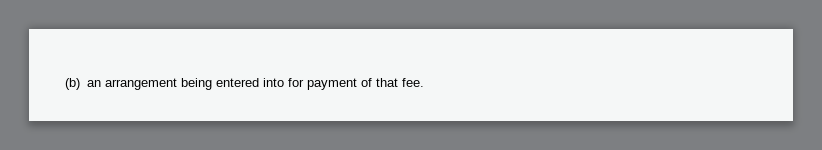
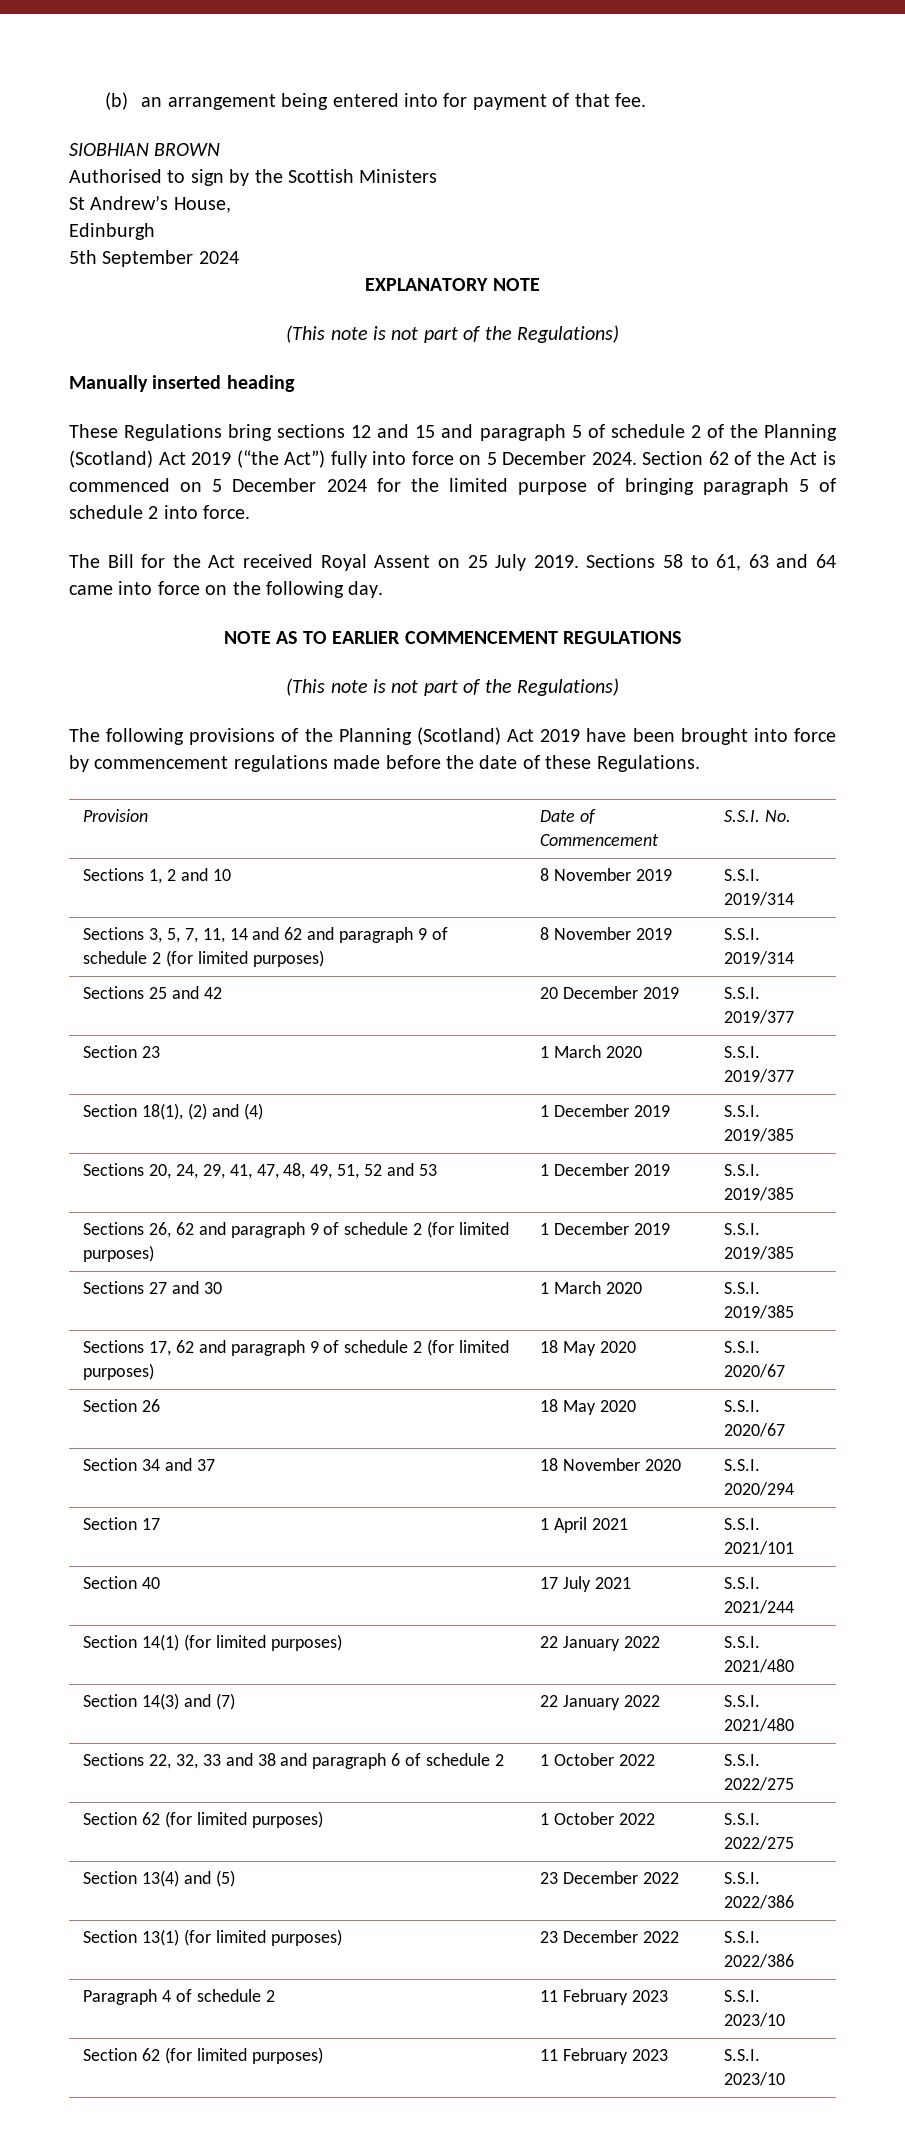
(424, 82) none -> [69,143,221,156] [69,169,438,186] [69,195,231,213] [69,223,155,240] [69,250,239,267] [365,278,540,291] [286,325,619,343] [69,375,295,392] [69,424,838,441] [69,450,836,468] [69,478,836,495] [69,505,251,519] [69,554,836,571] [69,581,384,598] [224,631,681,644] [286,678,619,696] [69,727,837,745] [69,755,700,772] [83,809,149,822] [540,809,597,824] [540,834,660,846] [724,810,792,822] [83,868,231,884] [540,868,672,881] [724,869,761,881] [724,892,795,906] [83,927,448,943] [83,950,324,967] [540,927,672,940] [724,928,761,940] [724,951,795,965] [83,986,222,999] [540,986,679,999] [724,987,761,999] [724,1010,795,1024] [83,1045,161,1058] [540,1045,642,1058] [724,1046,761,1058] [724,1069,795,1083] [83,1103,263,1120] [540,1104,670,1117] [724,1105,761,1117] [724,1128,795,1142] [83,1163,437,1179] [540,1163,670,1176] [724,1164,761,1176] [724,1187,795,1201] [83,1221,509,1238] [83,1245,155,1262] [540,1222,670,1235] [724,1223,761,1235] [724,1246,795,1260] [83,1281,222,1294] [540,1281,642,1294] [724,1282,761,1294] [724,1305,795,1319] [83,1339,509,1356] [83,1363,155,1380] [540,1340,636,1356] [724,1341,761,1353] [724,1364,786,1378] [83,1399,161,1412] [540,1399,636,1415] [724,1400,761,1412] [724,1423,786,1437] [83,1458,215,1471] [540,1458,681,1471] [724,1459,761,1471] [724,1482,795,1496] [83,1517,161,1530] [540,1517,628,1533] [724,1518,761,1530] [724,1541,795,1555] [83,1576,161,1589] [540,1576,631,1592] [724,1577,761,1589] [724,1600,795,1614] [83,1634,342,1651] [540,1636,660,1651] [724,1636,761,1648] [724,1659,795,1673] [83,1693,235,1710] [540,1695,660,1710] [724,1695,761,1707] [724,1718,795,1732] [83,1753,504,1769] [540,1753,655,1766] [724,1754,761,1766] [724,1777,795,1791] [83,1811,323,1828] [540,1812,655,1825] [724,1813,761,1825] [724,1836,795,1850] [83,1870,235,1887] [540,1871,679,1884] [724,1872,761,1884] [724,1895,795,1909] [83,1929,342,1946] [540,1930,679,1943] [724,1931,761,1943] [724,1954,795,1968] [83,1989,275,2005] [540,1989,668,2005] [724,1990,761,2002] [724,2013,786,2027] [83,2047,323,2064] [540,2048,668,2064] [724,2049,761,2061] [724,2072,786,2086] // SIOBHIAN BROWN // Authorised to sign by the Scottish Ministers // St Andrew’s House, // Edinburgh // 5th September 2024 // EXPLANATORY NOTE // (This note is not part of the Regulations) // Manually inserted heading // These Regulations bring sections 12 and 15 and paragraph 5 of schedule 2 of the Planning (Scotland) Act 2019 (“the Act”) fully into force on 5 December 2024. Section 62 of the Act is commenced on 5 December 2024 for the limited purpose of bringing paragraph 5 of schedule 2 into force. // The Bill for the Act received Royal Assent on 25 July 2019. Sections 58 to 61, 63 and 64 came into force on the following day. // NOTE AS TO EARLIER COMMENCEMENT REGULATIONS // (This note is not part of the Regulations) // The following provisions of the Planning (Scotland) Act 2019 have been brought into force by commencement regulations made before the date of these Regulations. // Provision | Date of Commencement | S.S.I. No. // Sections 1, 2 and 10 | 8 November 2019 | S.S.I. 2019/314 // Sections 3, 5, 7, 11, 14 and 62 and paragraph 9 of schedule 2 (for limited purposes) | 8 November 2019 | S.S.I. 2019/314 // Sections 25 and 42 | 20 December 2019 | S.S.I. 2019/377 // Section 23 | 1 March 2020 | S.S.I. 2019/377 // Section 18(1), (2) and (4) | 1 December 2019 | S.S.I. 2019/385 // Sections 20, 24, 29, 41, 47, 48, 49, 51, 52 and 53 | 1 December 2019 | S.S.I. 2019/385 // Sections 26, 62 and paragraph 9 of schedule 2 (for limited purposes) | 1 December 2019 | S.S.I. 2019/385 // Sections 27 and 30 | 1 March 2020 | S.S.I. 2019/385 // Sections 17, 62 and paragraph 9 of schedule 2 (for limited purposes) | 18 May 2020 | S.S.I. 2020/67 // Section 26 | 18 May 2020 | S.S.I. 2020/67 // Section 34 and 37 | 18 November 2020 | S.S.I. 2020/294 // Section 17 | 1 April 2021 | S.S.I. 2021/101 // Section 40 | 17 July 2021 | S.S.I. 2021/244 // Section 14(1) (for limited purposes) | 22 January 2022 | S.S.I. 2021/480 // Section 14(3) and (7) | 22 January 2022 | S.S.I. 2021/480 // Sections 22, 32, 33 and 38 and paragraph 6 of schedule 2 | 1 October 2022 | S.S.I. 2022/275 // Section 62 (for limited purposes) | 1 October 2022 | S.S.I. 2022/275 // Section 13(4) and (5) | 23 December 2022 | S.S.I. 2022/386 // Section 13(1) (for limited purposes) | 23 December 2022 | S.S.I. 2022/386 // Paragraph 4 of schedule 2 | 11 February 2023 | S.S.I. 2023/10 // Section 62 (for limited purposes) | 11 February 2023 | S.S.I. 2023/10

